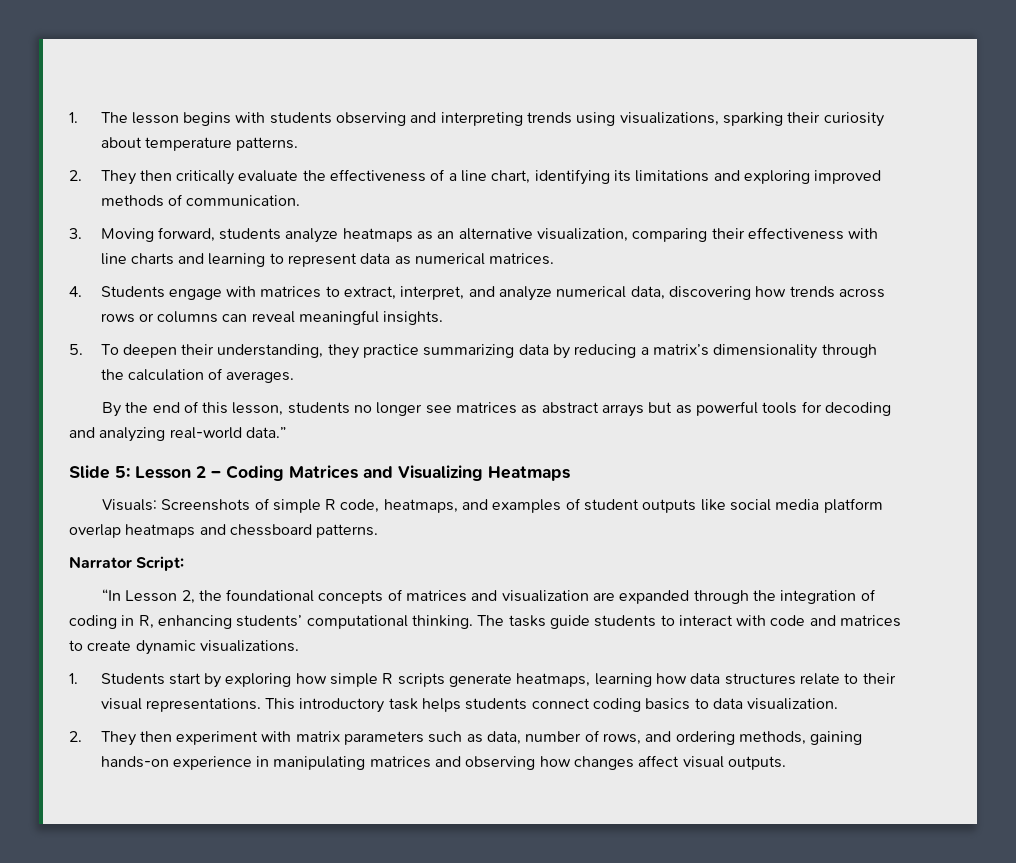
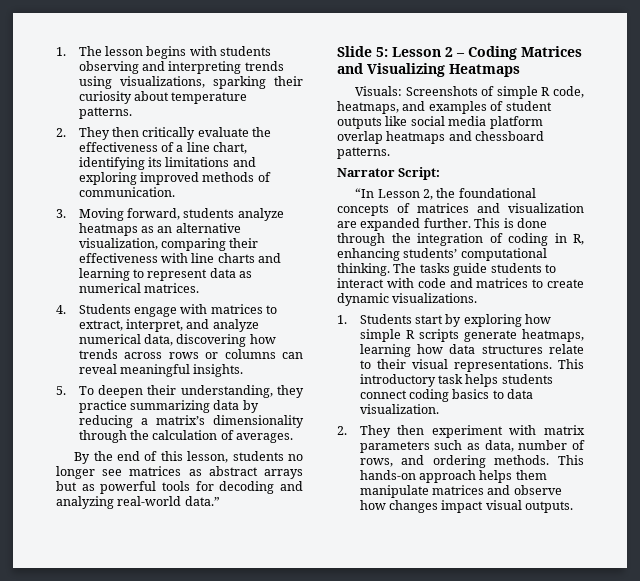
(690, 597) none -> [423,218,547,228] further. This is done
[738,731,863,745] [100,756,536,770] methods, gaining hands-on experience in manipulating matrices and observing -> [494,455,584,465] [359,470,547,483] [359,485,562,498] methods. This hands-on approach helps them manipulate matrices and observe
[638,755,680,767] affect -> [441,500,484,513] impact

